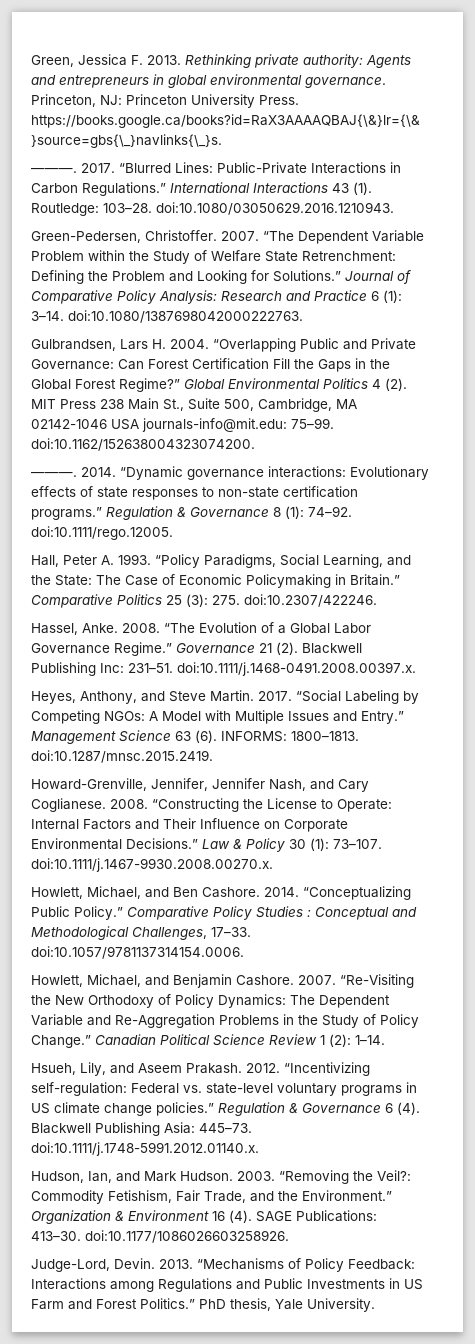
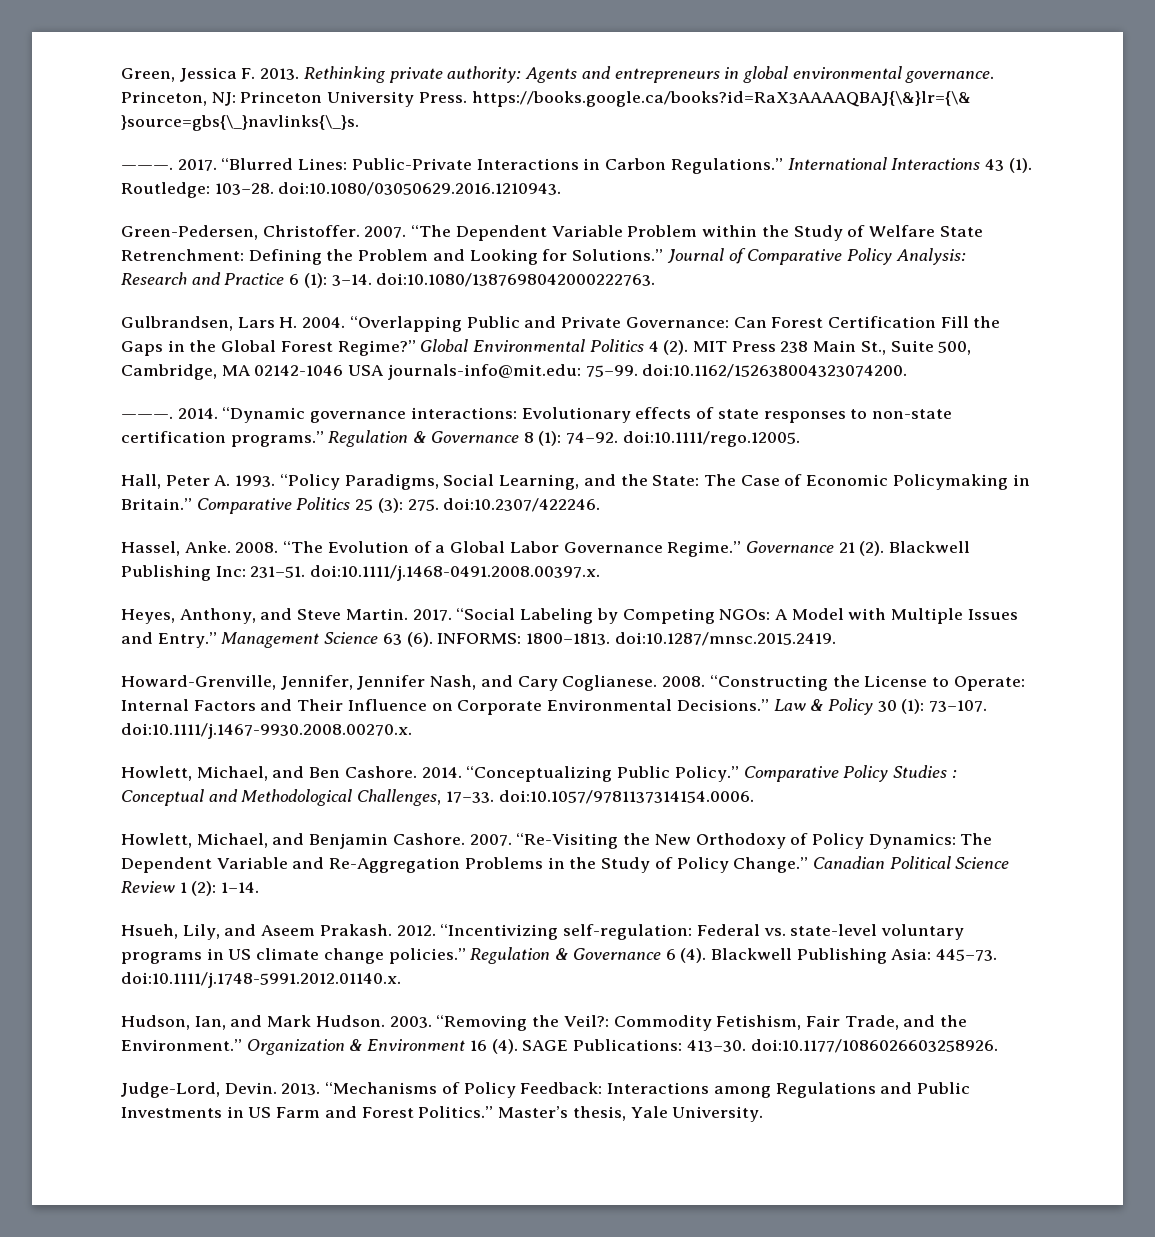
[199,1299,226,1309] PhD -> [498,1106,569,1118] Master’s

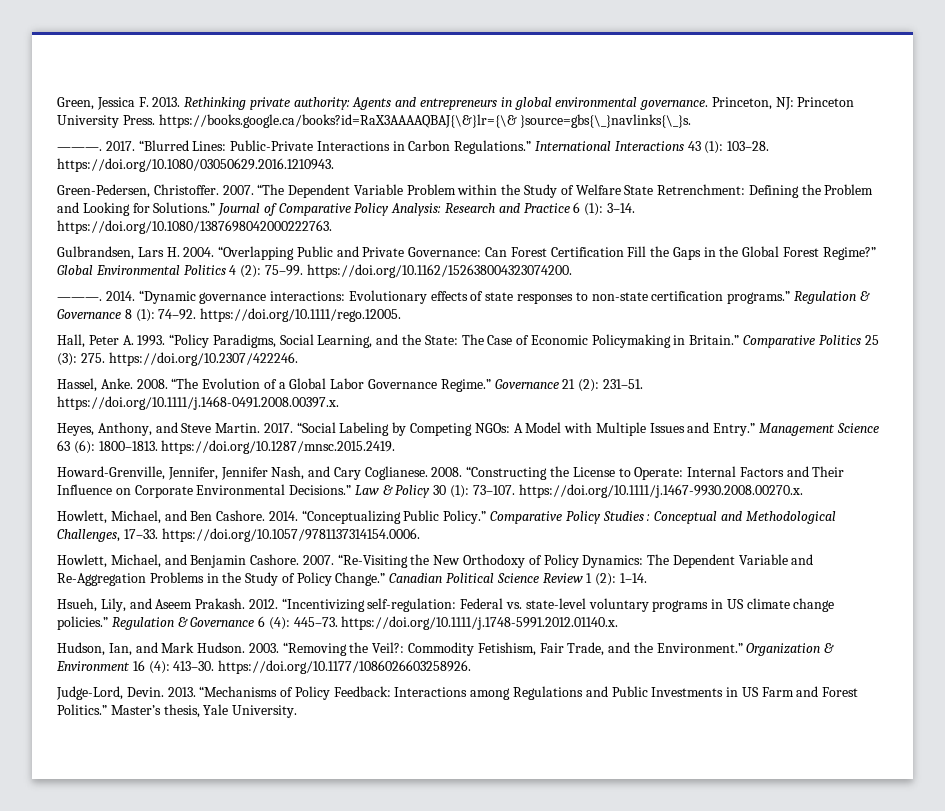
[1008,158,1032,173] [121,182,562,198] (1). Routledge: 103–28. doi:10.1080/03050629.2016.1210943. -> [704,141,770,154] [57,158,334,172] (1): 103–28. https://doi.org/10.1080/03050629.2016.1210943.
[376,273,656,287] doi:10.1080/1387698042000222763. -> [57,220,332,234] https://doi.org/10.1080/1387698042000222763.
[663,340,972,355] [121,364,908,380] (2). MIT Press 238 Main St., Suite 500, Cambridge, MA 02142-1046 USA journals-info@mit.edu: 75–99. doi:10.1162/152638004323074200. -> [240,264,572,278] (2): 75–99. https://doi.org/10.1162/152638004323074200.
[622,431,800,447] doi:10.1111/rego.12005. -> [200,308,402,322] https://doi.org/10.1111/rego.12005.
[443,498,601,512] doi:10.2307/422246. -> [108,352,298,366] https://doi.org/10.2307/422246.
[859,541,971,556] [121,565,601,581] (2). Blackwell Publishing Inc: 231–51. doi:10.1111/j.1468-0491.2008.00397.x. -> [578,379,643,392] [57,396,339,410] (2): 231–51. https://doi.org/10.1111/j.1468-0491.2008.00397.x.
[406,632,836,647] (6). INFORMS: 1800–1813. doi:10.1287/mnsc.2015.2419. -> [73,440,396,454] (6): 1800–1813. https://doi.org/10.1287/mnsc.2015.2419.
[121,723,412,739] doi:10.1111/j.1467-9930.2008.00270.x. -> [518,484,803,498] https://doi.org/10.1111/j.1467-9930.2008.00270.x.
[498,790,754,804] doi:10.1057/9781137314154.0006. -> [161,528,420,542] https://doi.org/10.1057/9781137314154.0006.
[680,948,998,964] [121,972,401,988] (4). Blackwell Publishing Asia: 445–73. doi:10.1111/j.1748-5991.2012.01140.x. -> [268,616,619,630] (4): 445–73. https://doi.org/10.1111/j.1748-5991.2012.01140.x.
[491,1039,998,1054] (4). SAGE Publications: 413–30. doi:10.1177/1086026603258926. -> [148,660,472,674] (4): 413–30. https://doi.org/10.1177/1086026603258926.

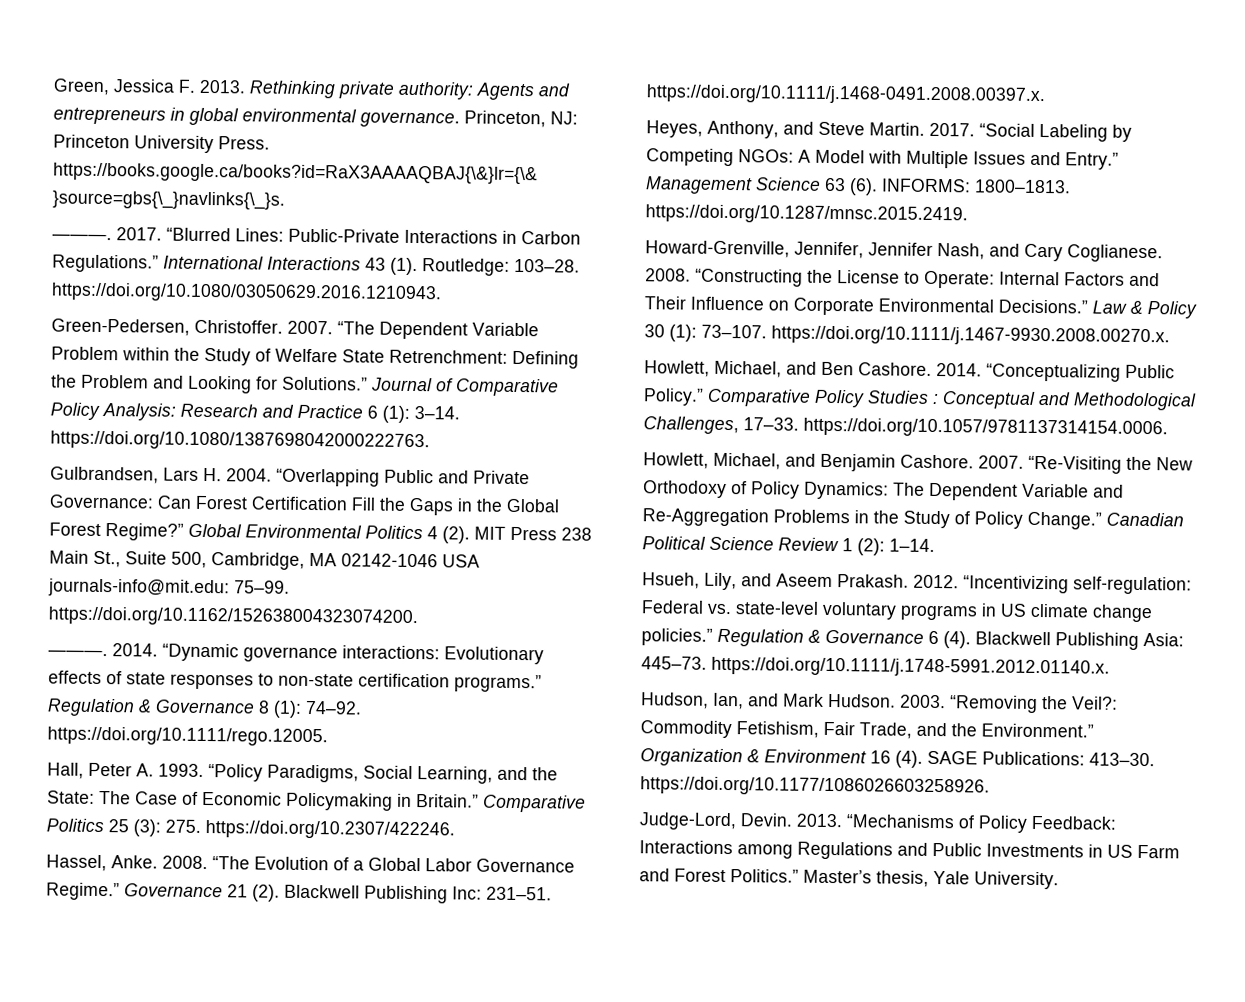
[704,141,724,154] (1): -> [390,257,510,276] (1). Routledge:
[240,265,262,278] (2): -> [442,526,592,544] [49,550,480,570] [48,578,230,598] (2). MIT Press 238 Main St., Suite 500, Cambridge, MA 02142-1046 USA journals-info@mit.edu:
[578,379,600,392] (2): -> [252,884,482,904] (2). Blackwell Publishing Inc:
[73,440,95,454] (6): -> [849,178,971,196] (6). INFORMS:
[268,617,290,630] (4): -> [943,631,1184,650] (4). Blackwell Publishing Asia:
[148,661,170,674] (4): -> [895,750,1085,768] (4). SAGE Publications:

